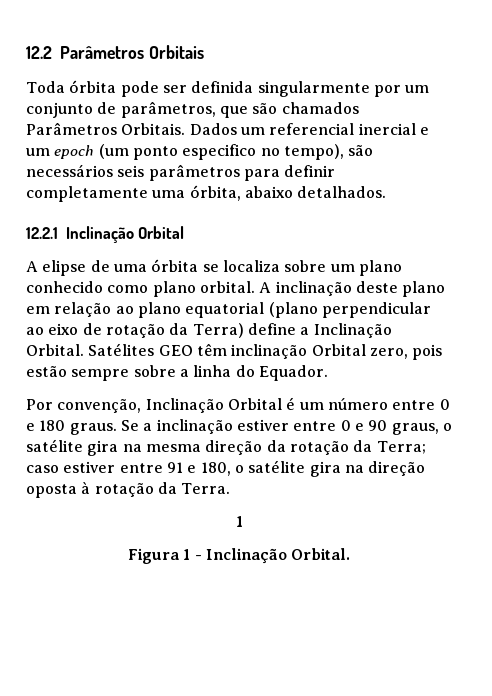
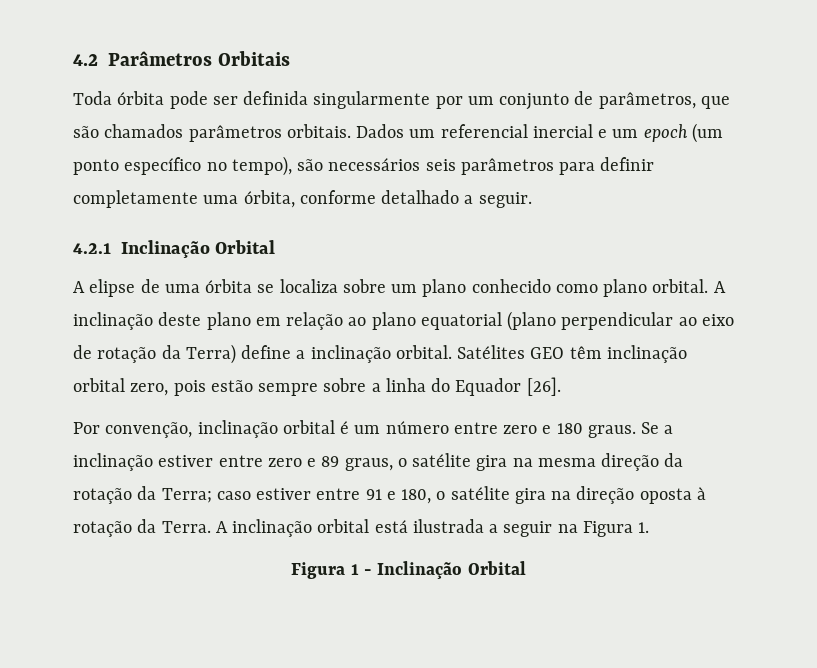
[26,46,52,59] 12.2 -> [73,54,98,66] 4.2
[26,122,186,135] Parâmetros Orbitais. -> [188,124,351,142] parâmetros orbitais.
[182,144,257,160] especifico -> [124,157,202,175] específico
[244,186,387,198] [26,227,58,239] abaixo detalhados. // 12.2.1 -> [299,190,532,208] [73,243,111,254] conforme detalhado a seguir. // 4.2.1
[313,323,392,338] [26,344,84,356] Inclinação Orbital. -> [310,345,452,363] inclinação orbital.
[311,344,366,356] Orbital -> [73,378,125,392] orbital
[258,365,328,381] Equador. -> [455,377,561,396] Equador [26].
[145,398,282,413] Inclinação Orbital -> [197,420,335,438] inclinação orbital
[439,399,450,410] 0 -> [503,425,538,434] zero
[340,420,388,431] 0 e 90 -> [267,456,340,467] zero e 89
[235,516,243,527] // 1 -> [215,519,650,537] A inclinação orbital está ilustrada a seguir na Figura 1.
[291,548,351,560] Orbital. -> [467,561,526,575] Orbital

